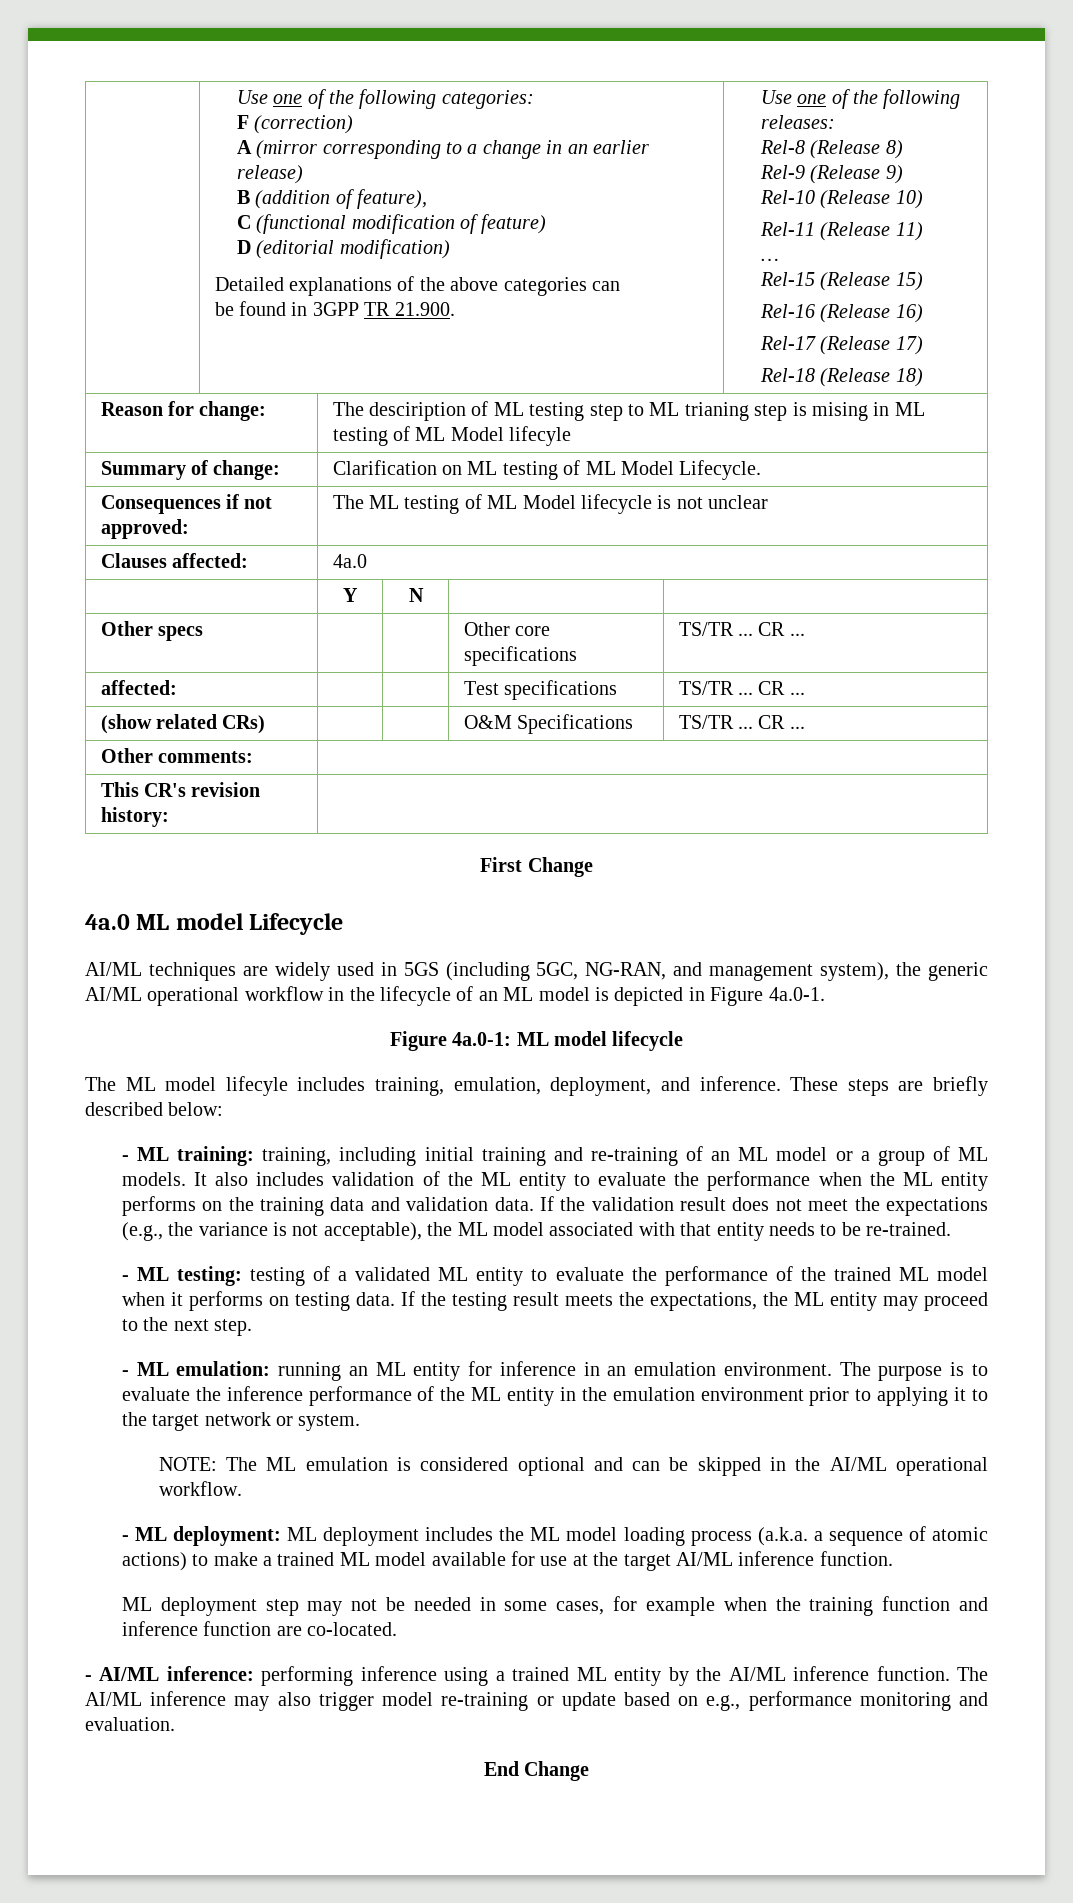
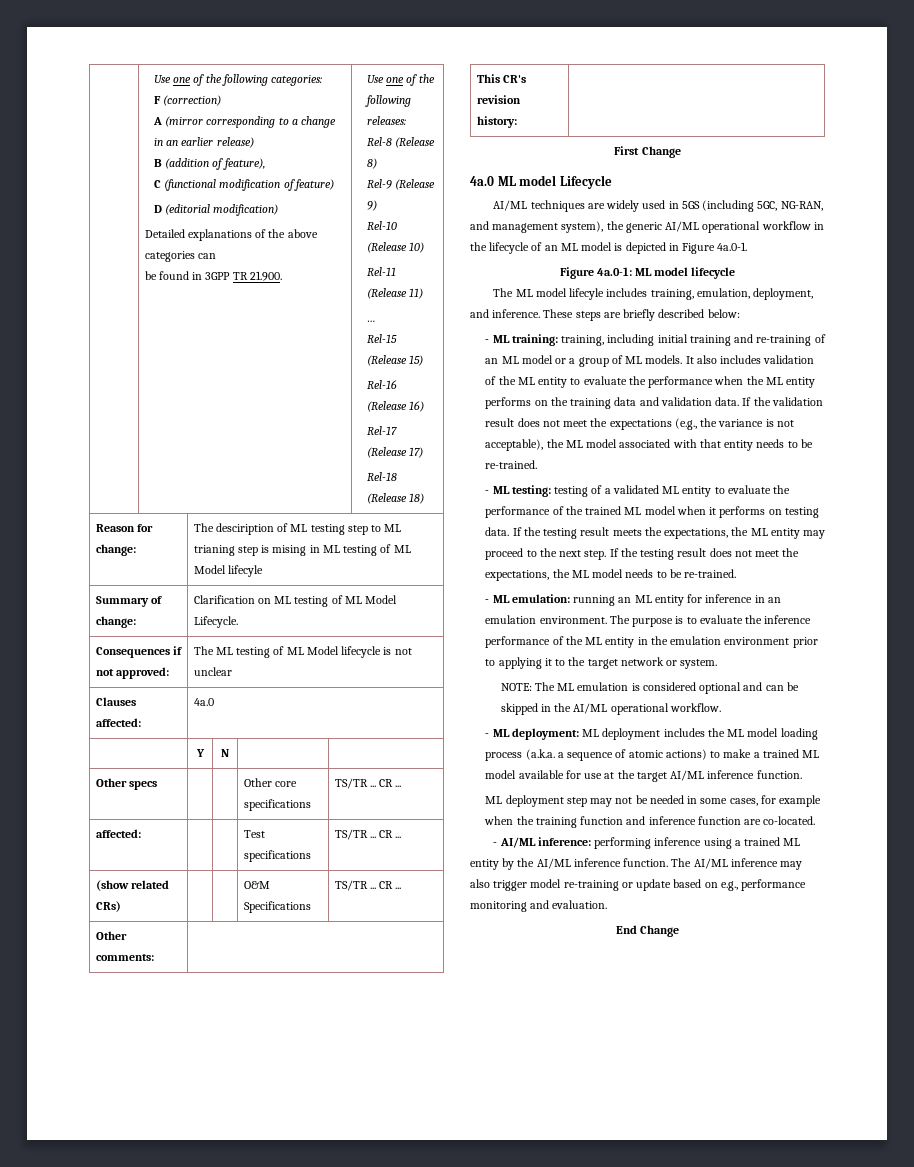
(253, 1327) none -> [609,548,800,560] [485,569,737,581] If the testing result does not meet the expectations, the ML model needs to be re-trained.

